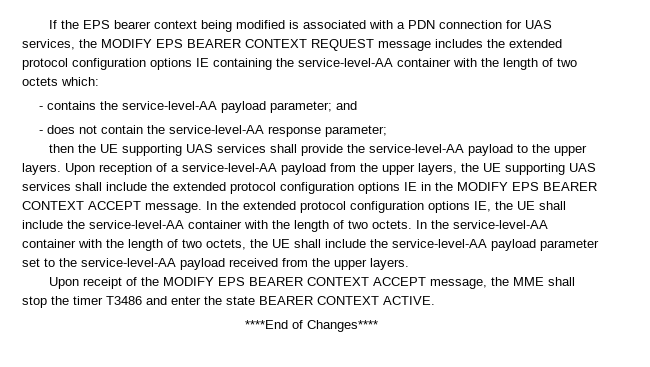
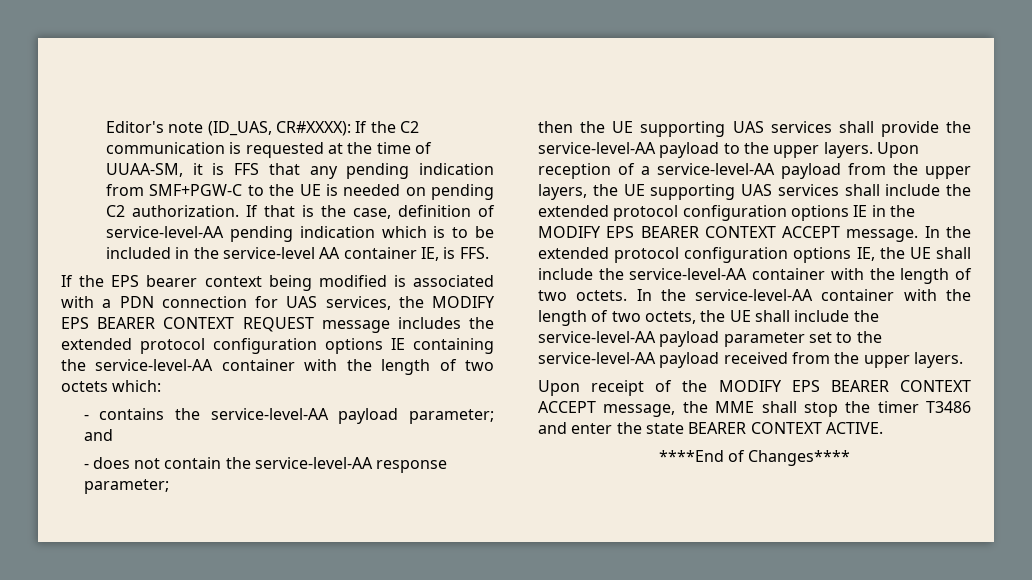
(48, 24) none -> [106,121,419,136] [106,142,432,158] [106,163,494,179] [106,184,494,200] [106,205,495,219] [106,226,495,242] [106,247,489,261] Editor's note (ID_UAS, CR#XXXX): If the C2 communication is requested at the time of UUAA-SM, it is FFS that any pending indication from SMF+PGW-C to the UE is needed on pending C2 authorization. If that is the case, definition of service-level-AA pending indication which is to be included in the service-level AA container IE, is FFS. //

